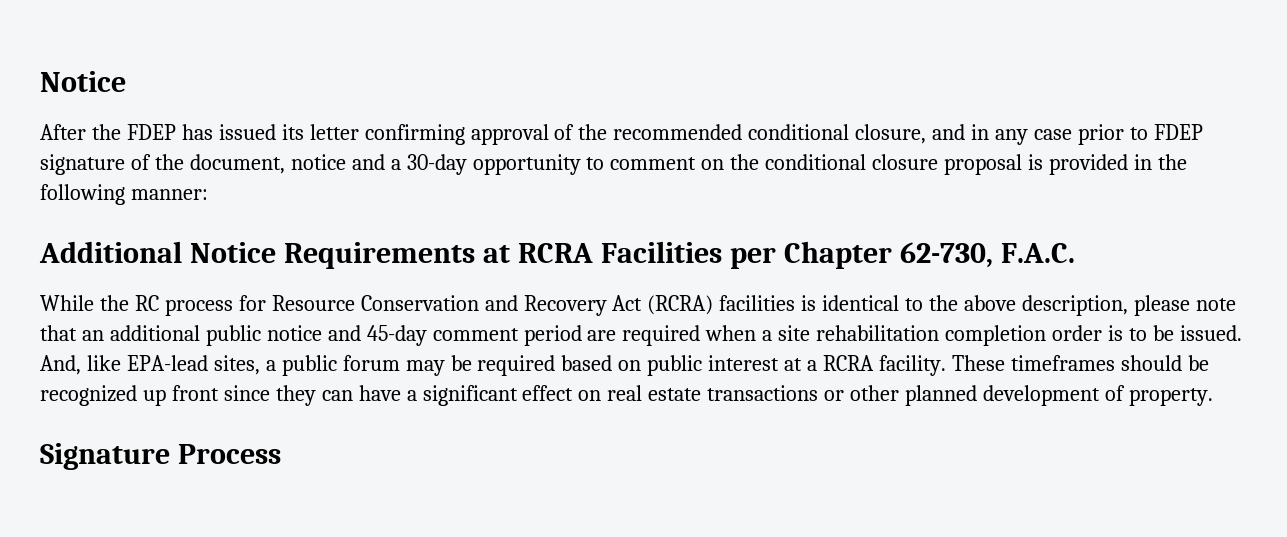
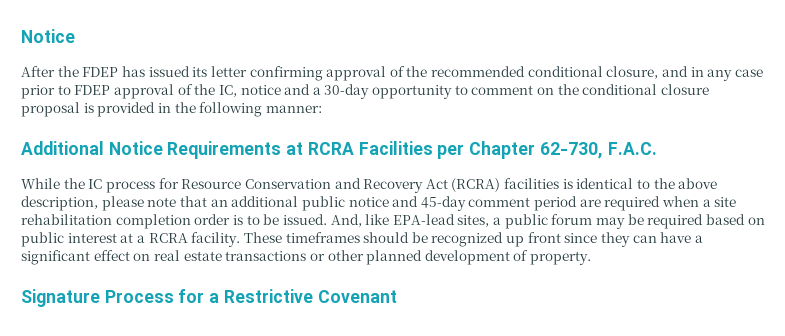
[40,154,285,175] signature of the document, -> [113,84,237,99] approval of the IC,
[134,295,159,311] RC -> [88,179,103,189] IC
(281, 454) none -> [178,289,397,303] for a Restrictive Covenant

